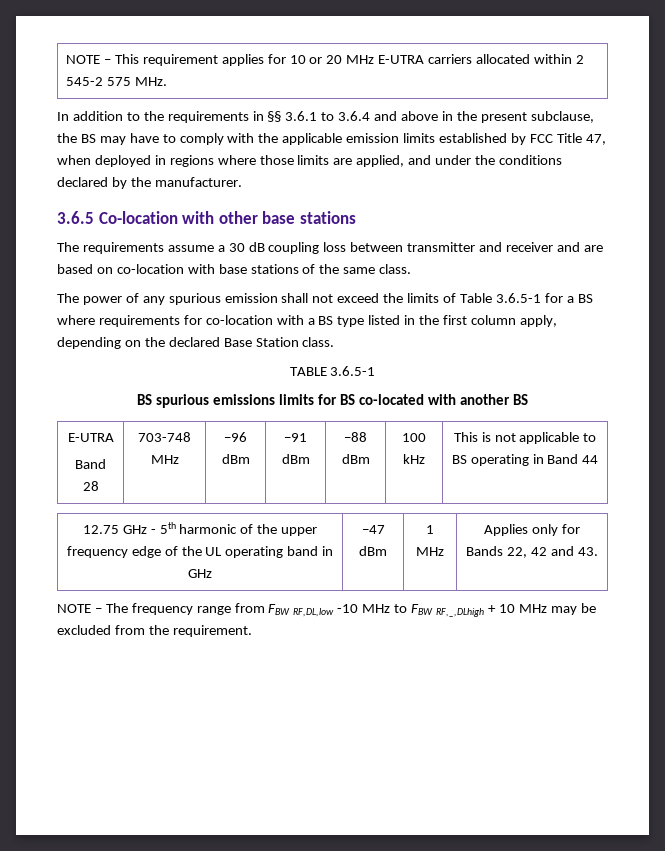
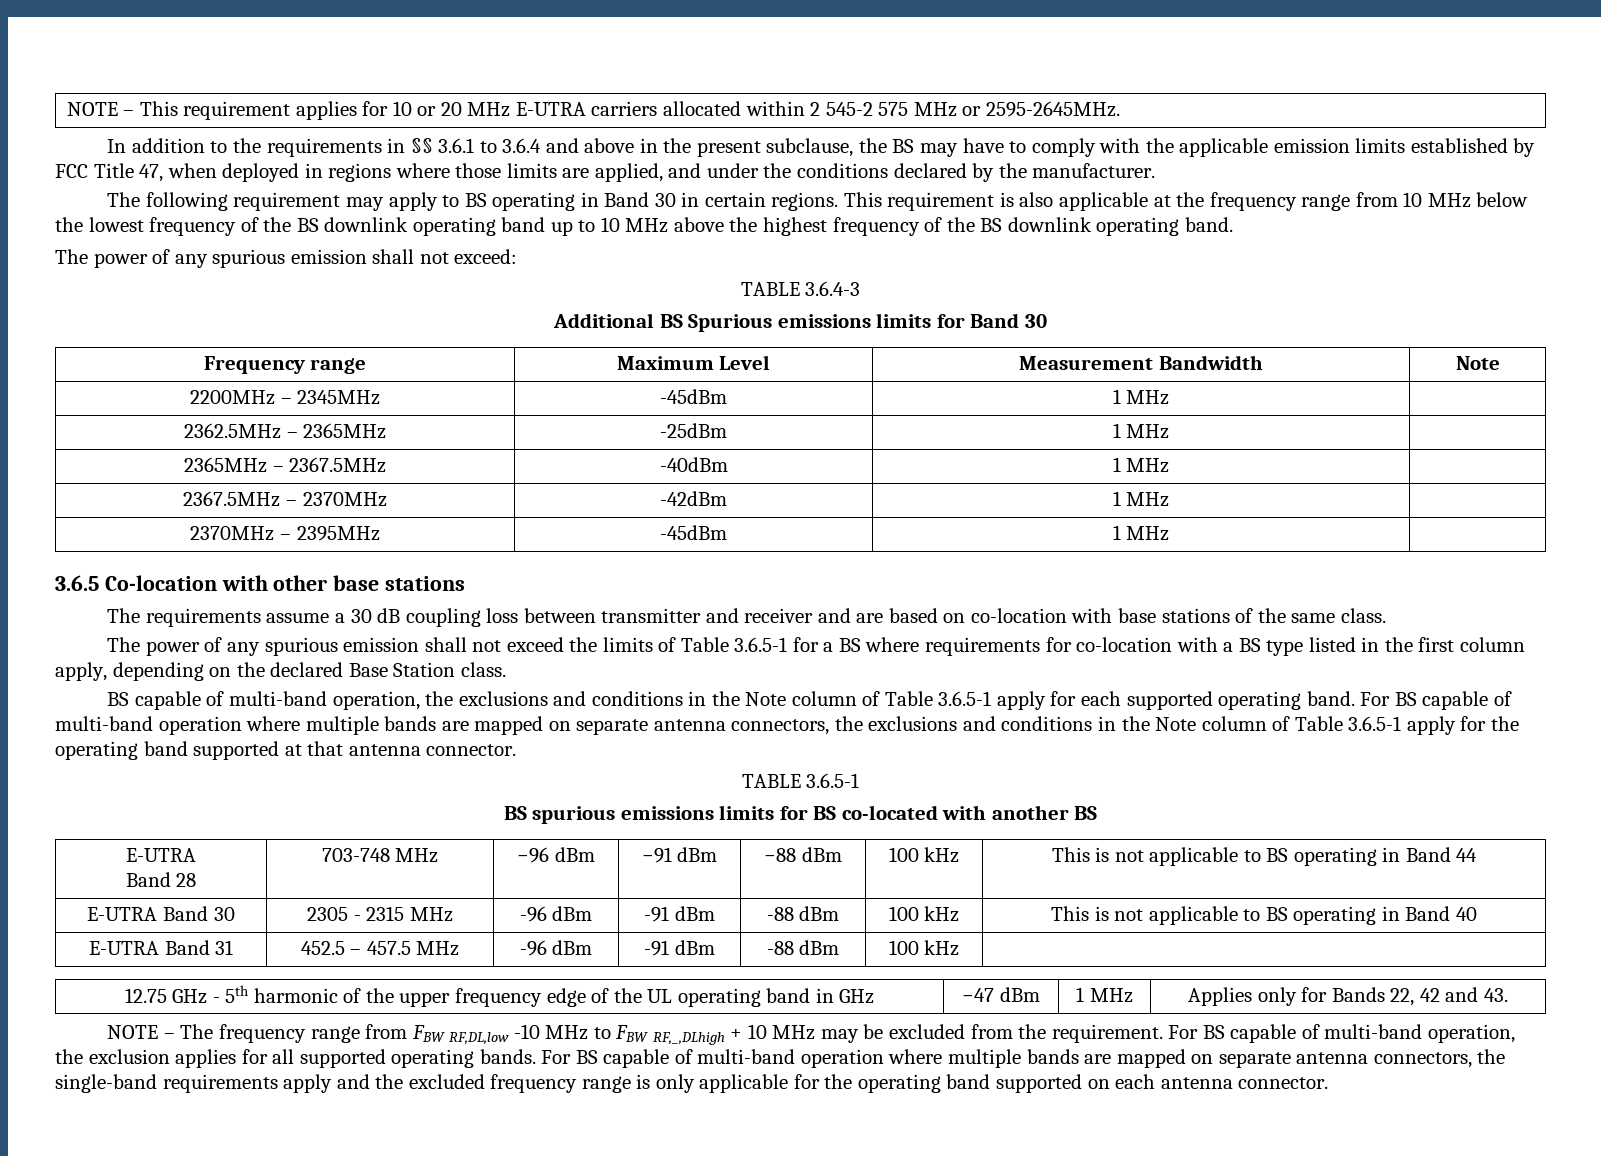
[134,77,167,86] MHz. -> [913,101,1120,117] MHz or 2595-2645MHz.
(242, 182) none -> [107,192,1529,211] [55,217,1233,236] [55,249,518,268] [740,281,861,296] [553,313,1047,332] [203,356,367,374] [616,355,771,370] [1019,355,1263,370] [1455,356,1500,370] [189,390,381,405] [660,389,727,404] [1112,389,1170,405] [183,423,387,439] [660,423,727,438] [1112,423,1170,439] [183,457,387,473] [659,457,728,472] [1112,457,1170,473] [183,491,387,507] [660,491,727,506] [1112,491,1170,507] [190,526,380,541] [660,525,727,540] [1112,525,1170,541] // The following requirement may apply to BS operating in Band 30 in certain regions. This requirement is also applicable at the frequency range from 10 MHz below the lowest frequency of the BS downlink operating band up to 10 MHz above the highest frequency of the BS downlink operating band. // The power of any spurious emission shall not exceed: // TABLE 3.6.4-3 // Additional BS Spurious emissions limits for Band 30 // Frequency range | Maximum Level | Measurement Bandwidth | Note // 2200MHz – 2345MHz | -45dBm | 1 MHz | // 2362.5MHz – 2365MHz | -25dBm | 1 MHz | // 2365MHz – 2367.5MHz | -40dBm | 1 MHz | // 2367.5MHz – 2370MHz | -42dBm | 1 MHz | // 2370MHz – 2395MHz | -45dBm | 1 MHz |
(335, 342) none -> [107,691,1512,710] [55,716,1519,735] [55,741,517,760] // BS capable of multi-band operation, the exclusions and conditions in the Note column of Table 3.6.5-1 apply for each supported operating band. For BS capable of multi-band operation where multiple bands are mapped on separate antenna connectors, the exclusions and conditions in the Note column of Table 3.6.5-1 apply for the operating band supported at that antenna connector.
(599, 459) none -> [87,906,235,921] [307,906,453,922] [519,906,593,922] [644,906,715,922] [766,906,840,921] [888,906,960,922] [1051,906,1477,925] [88,940,234,955] [300,941,460,956] [519,940,593,956] [644,940,715,956] [766,940,840,955] [888,940,960,956] // E-UTRA Band 30 | 2305 - 2315 MHz | -96 dBm | -91 dBm | -88 dBm | 100 kHz | This is not applicable to BS operating in Band 40 // E-UTRA Band 31 | 452.5 – 457.5 MHz | -96 dBm | -91 dBm | -88 dBm | 100 kHz |
(252, 631) none -> [1168,1024,1515,1043] [55,1049,1506,1068] [55,1074,1329,1093] For BS capable of multi-band operation, the exclusion applies for all supported operating bands. For BS capable of multi-band operation where multiple bands are mapped on separate antenna connectors, the single-band requirements apply and the excluded frequency range is only applicable for the operating band supported on each antenna connector.

